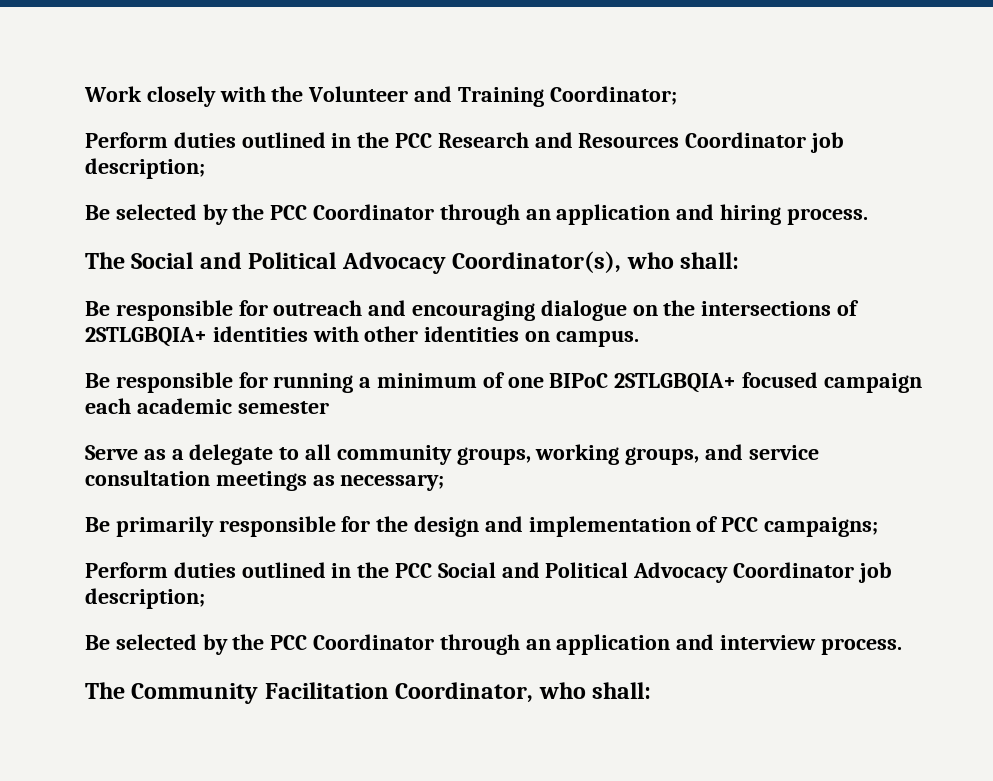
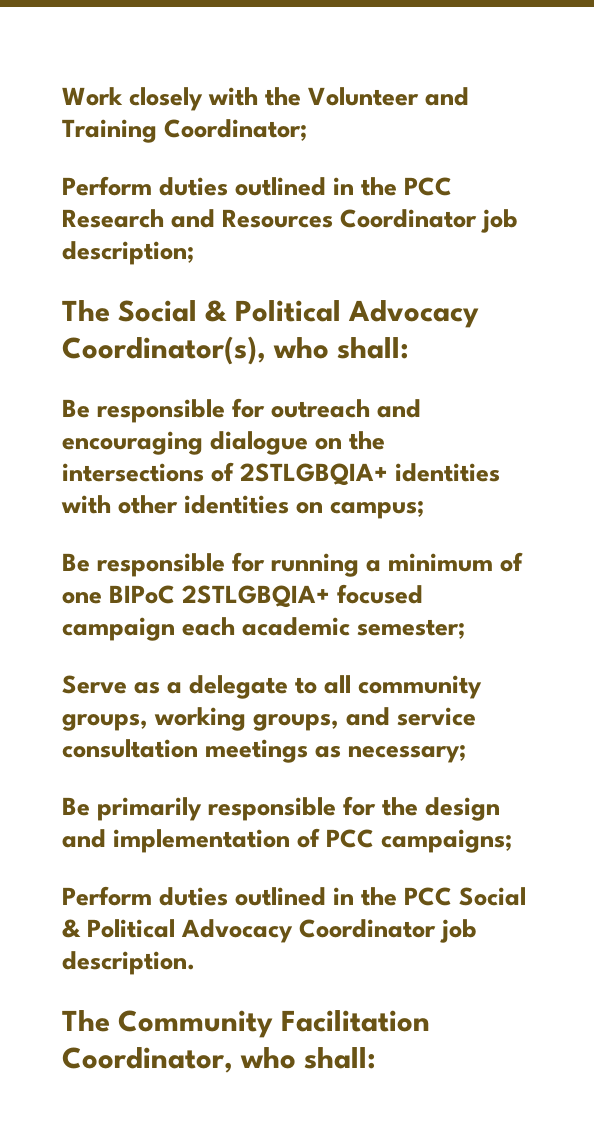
[85,204,868,225] // Be selected by the PCC Coordinator through an application and hiring process. -> (194, 253) none
[199,252,242,269] and -> [205,300,228,322] &
[555,330,639,347] campus. -> [330,501,425,519] campus;
[237,401,329,414] semester -> [357,619,466,639] semester;
[501,562,540,578] and -> [62,919,81,938] &
[85,588,205,609] [85,634,902,655] description; // Be selected by the PCC Coordinator through an application and interview process. -> [62,951,195,975] description.

